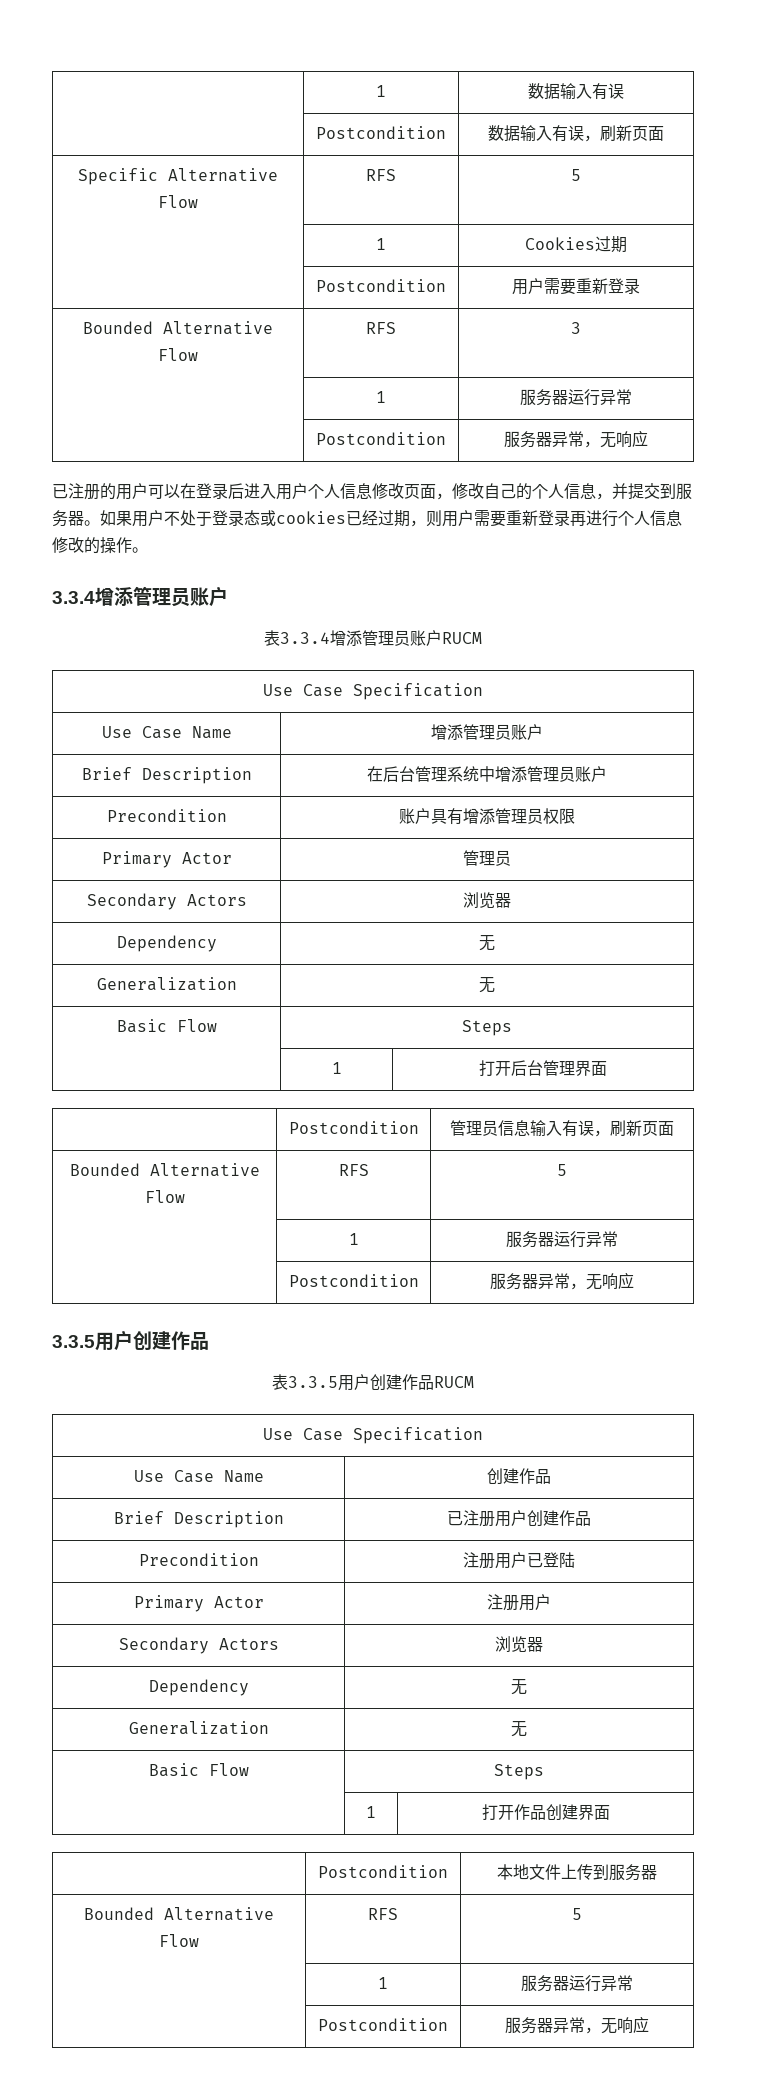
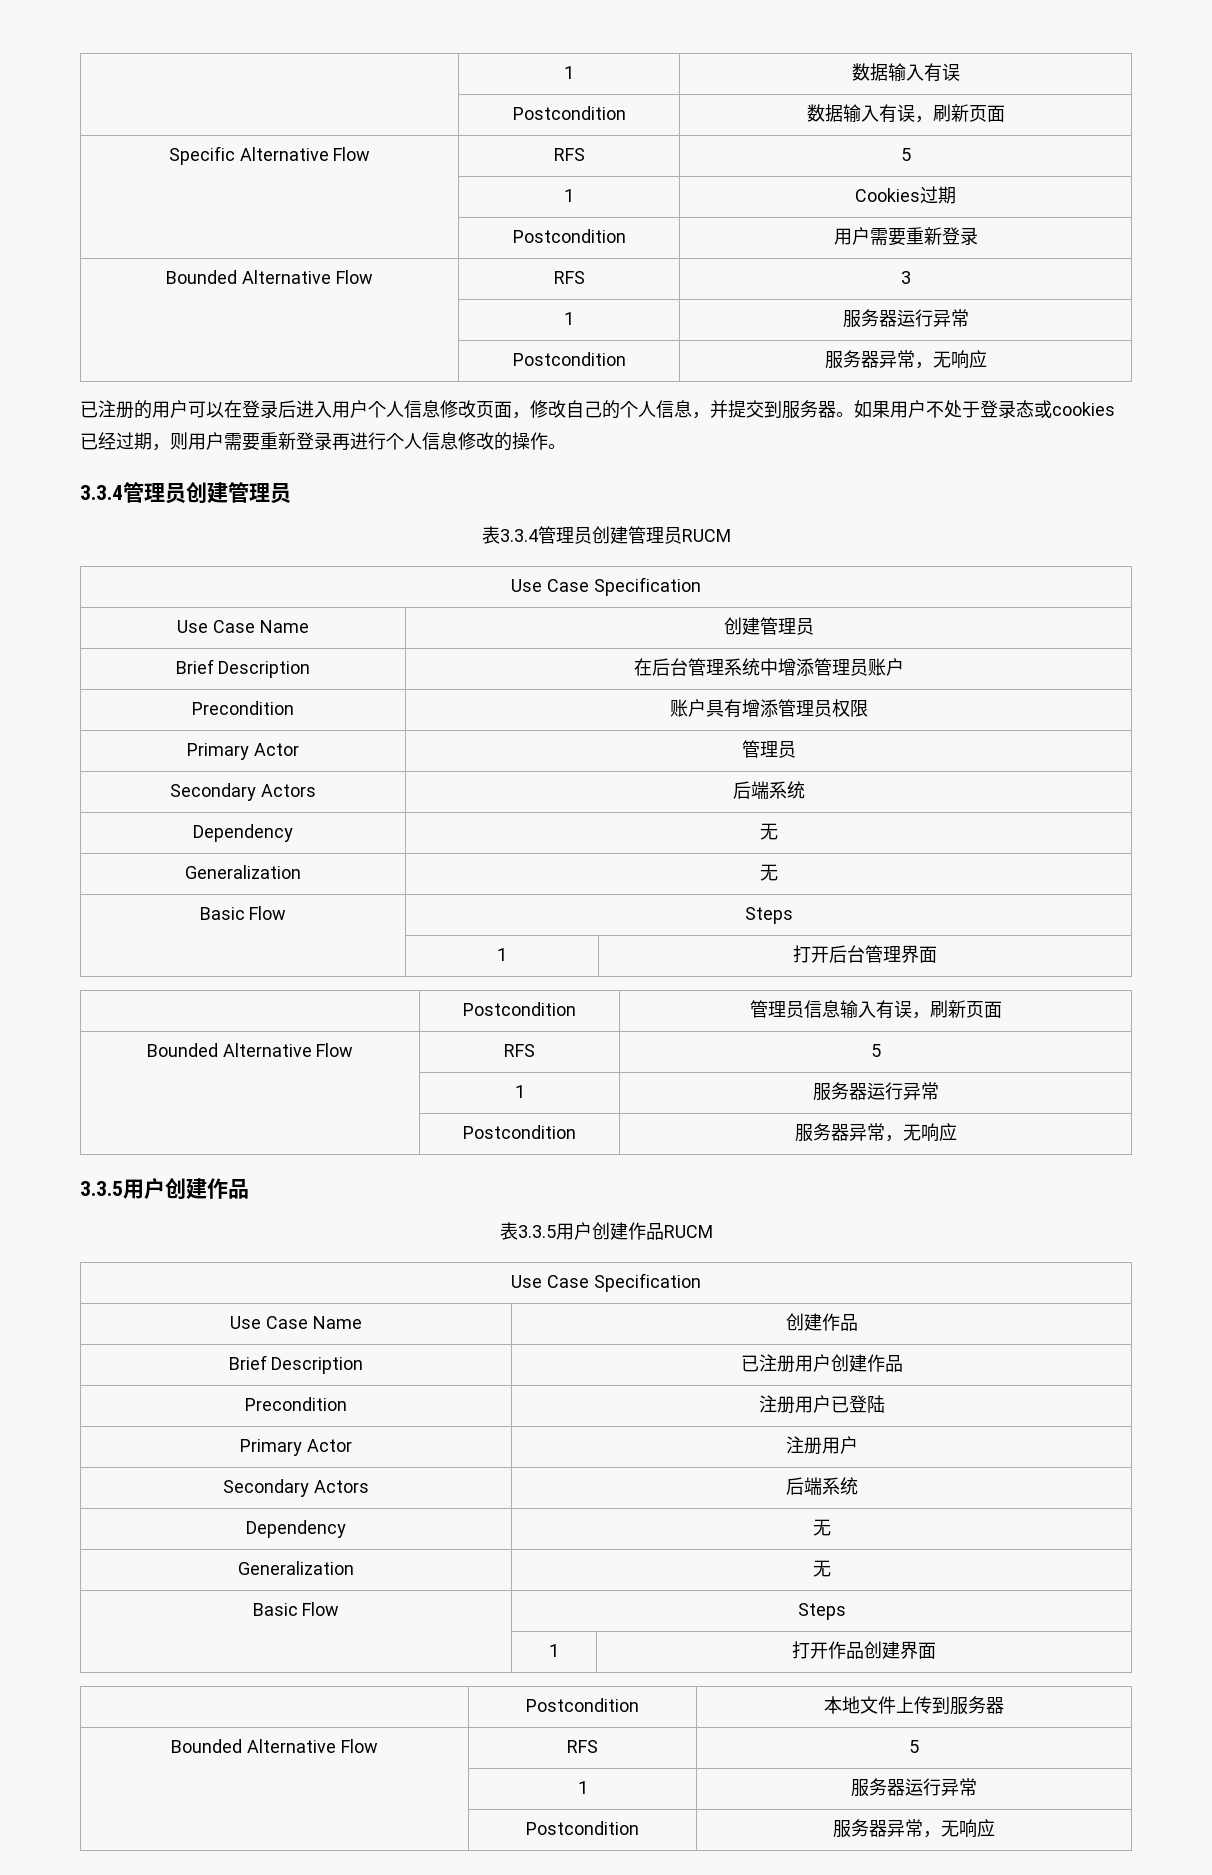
[95,586,228,607] [264,630,482,646] [263,683,483,700] [101,726,232,739] [431,724,543,740] 增添管理员账户 // 表3.3.4增添管理员账户RUCM // Use Case Specification // Use Case Name | 增添管理员账户 -> [123,482,291,504] [481,526,731,544] [511,577,701,596] [177,620,309,633] [723,617,814,635] 管理员创建管理员 // 表3.3.4管理员创建管理员RUCM // Use Case Specification // Use Case Name | 创建管理员
[463,892,511,908] 浏览器 -> [732,781,805,799] 后端系统
[495,1636,543,1652] 浏览器 -> [785,1477,858,1495] 后端系统

